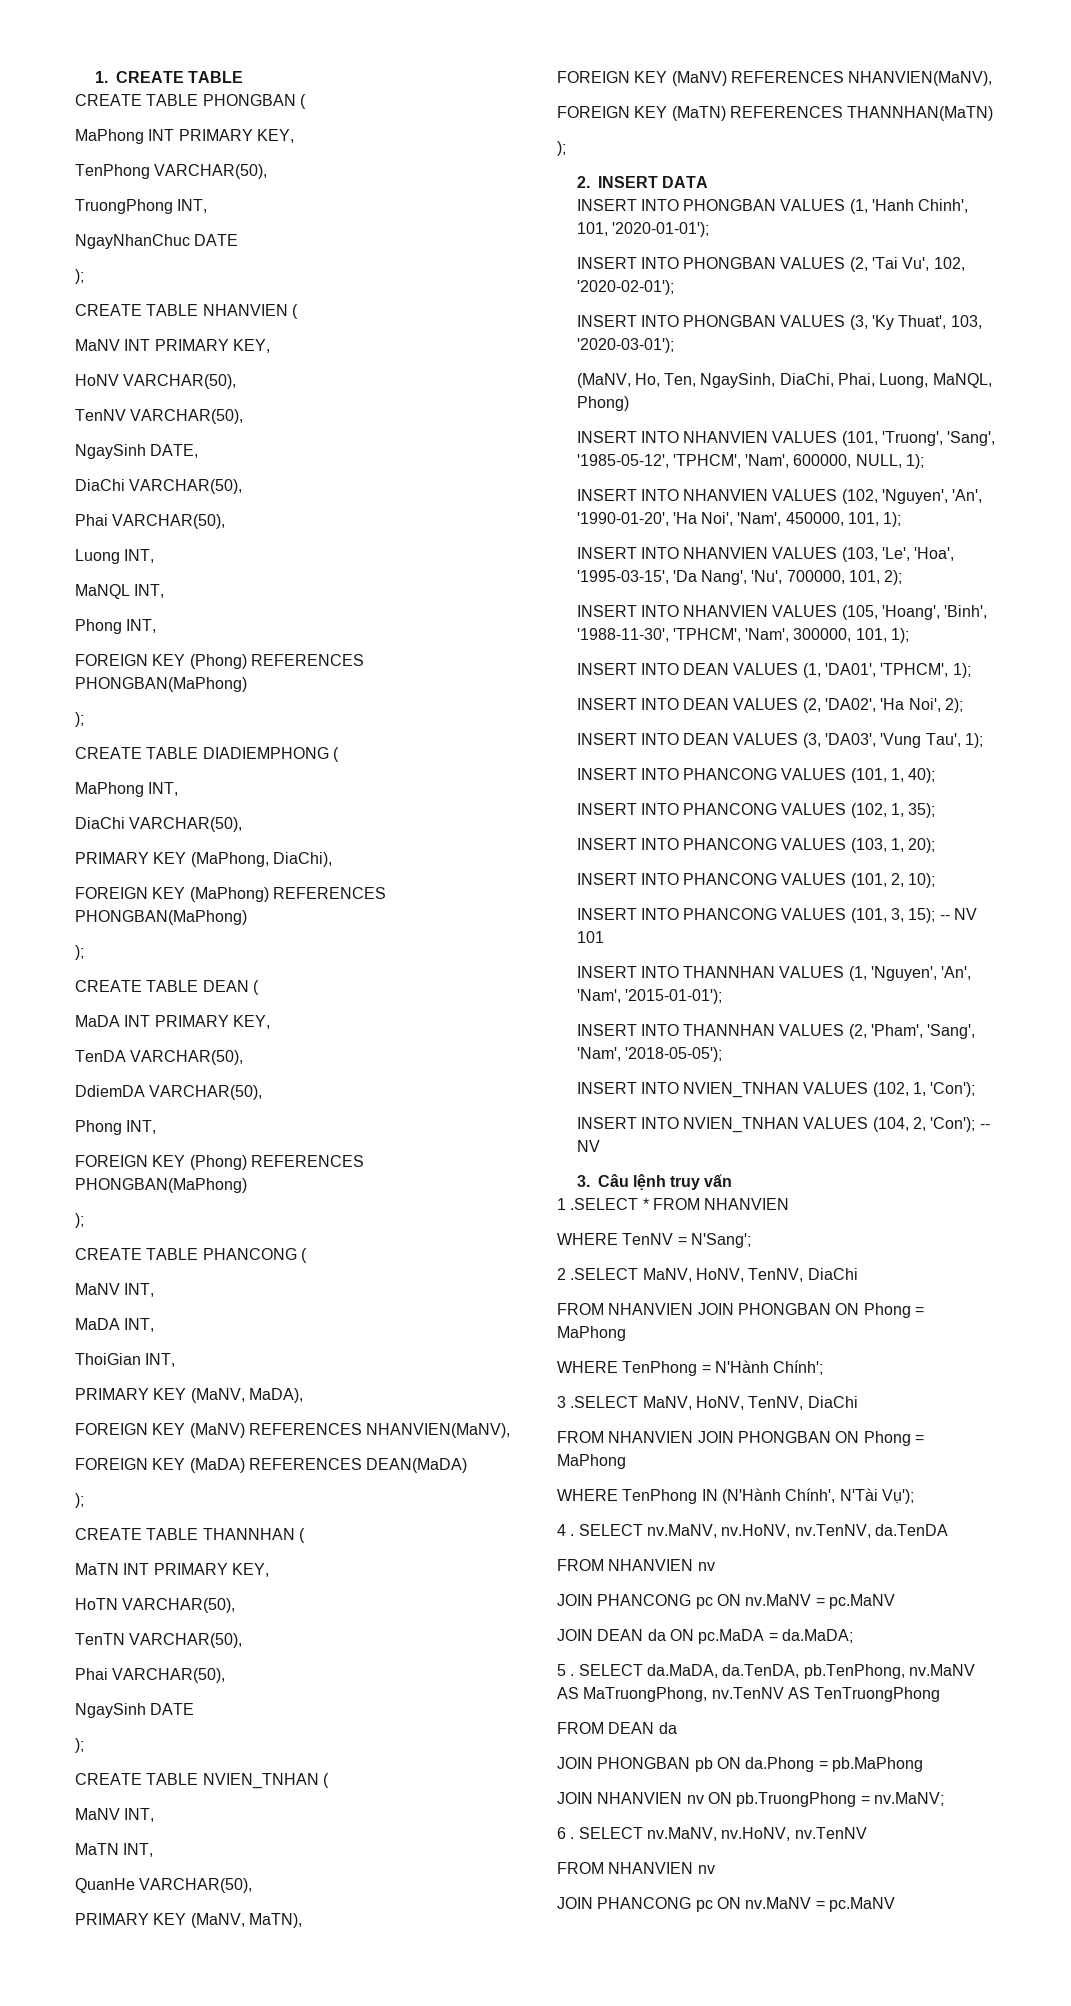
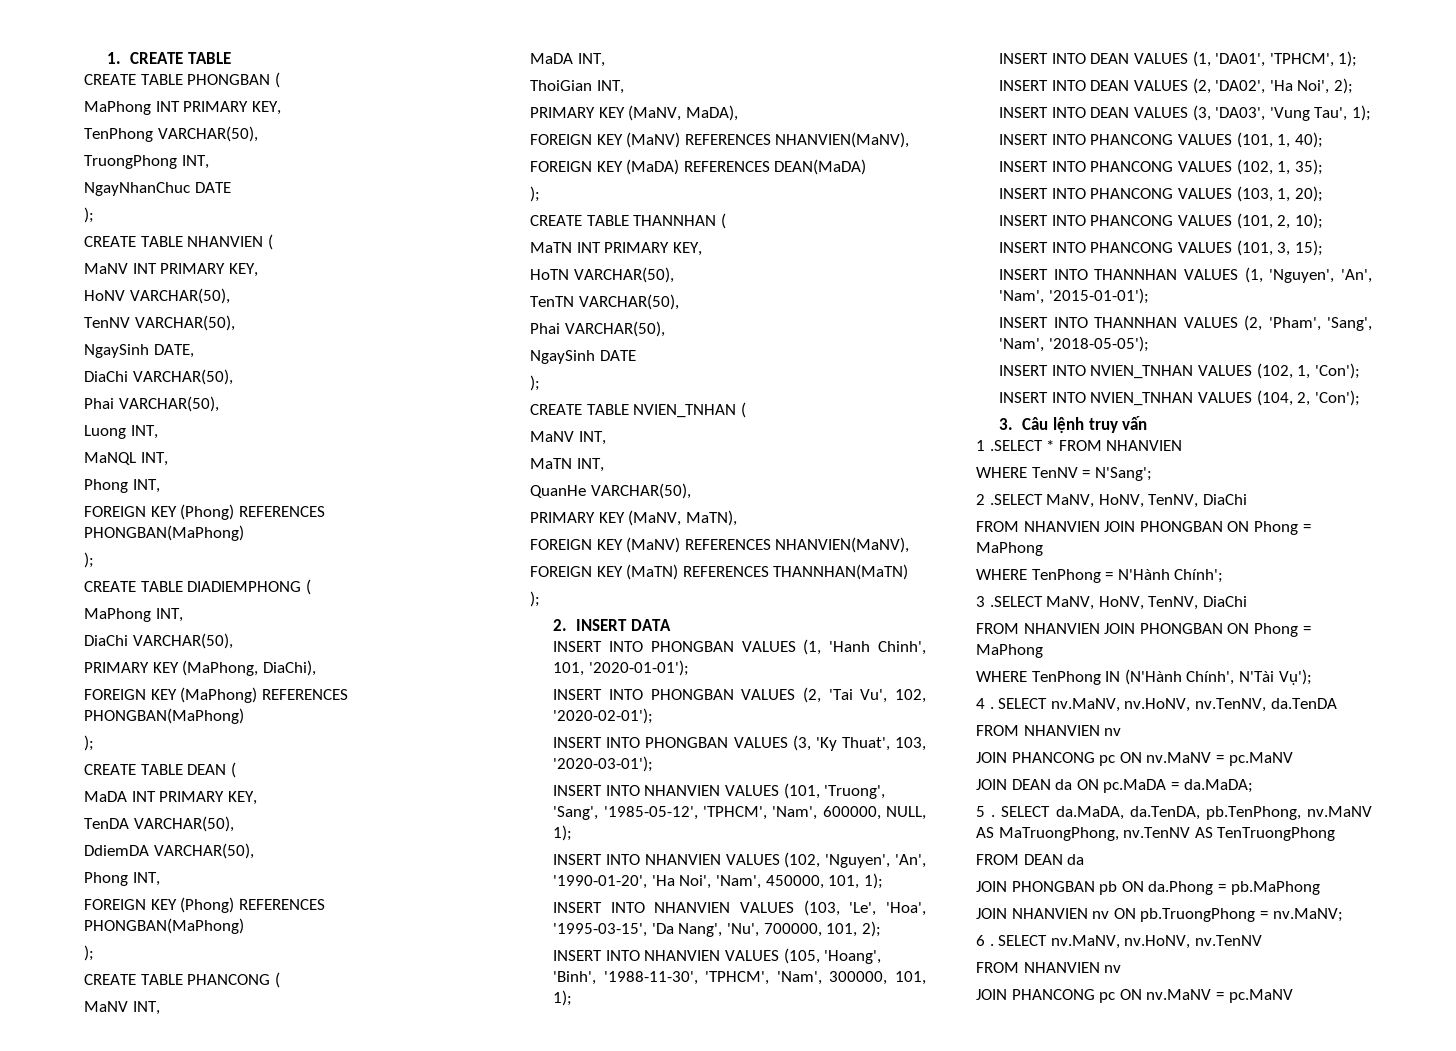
[576,373,992,388] [576,396,629,411] // (MaNV, Ho, Ten, NgaySinh, DiaChi, Phai, Luong, MaNQL, Phong) -> (654, 764) none
[939,908,978,920] [576,931,604,943] -- NV 101 -> (1323, 248) none
[979,1124,990,1129] [576,1140,600,1152] -- NV -> (1360, 398) none

